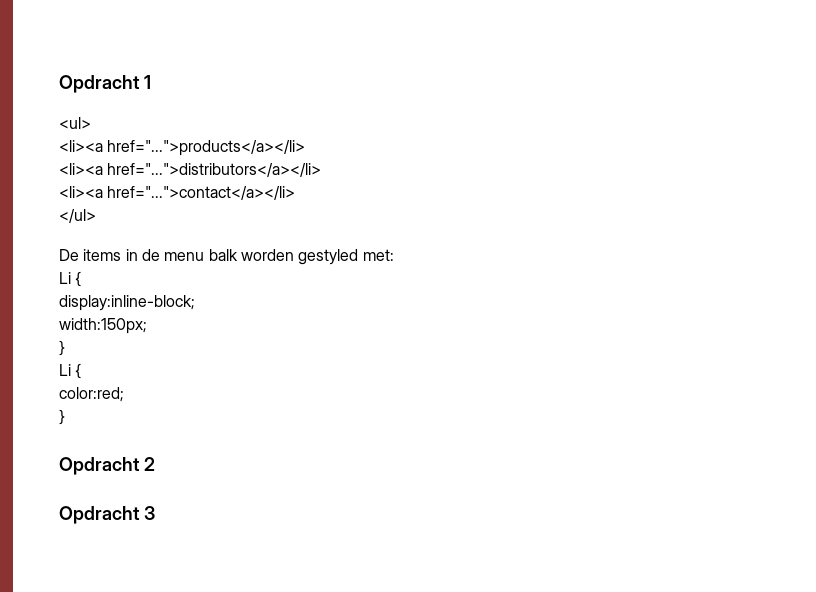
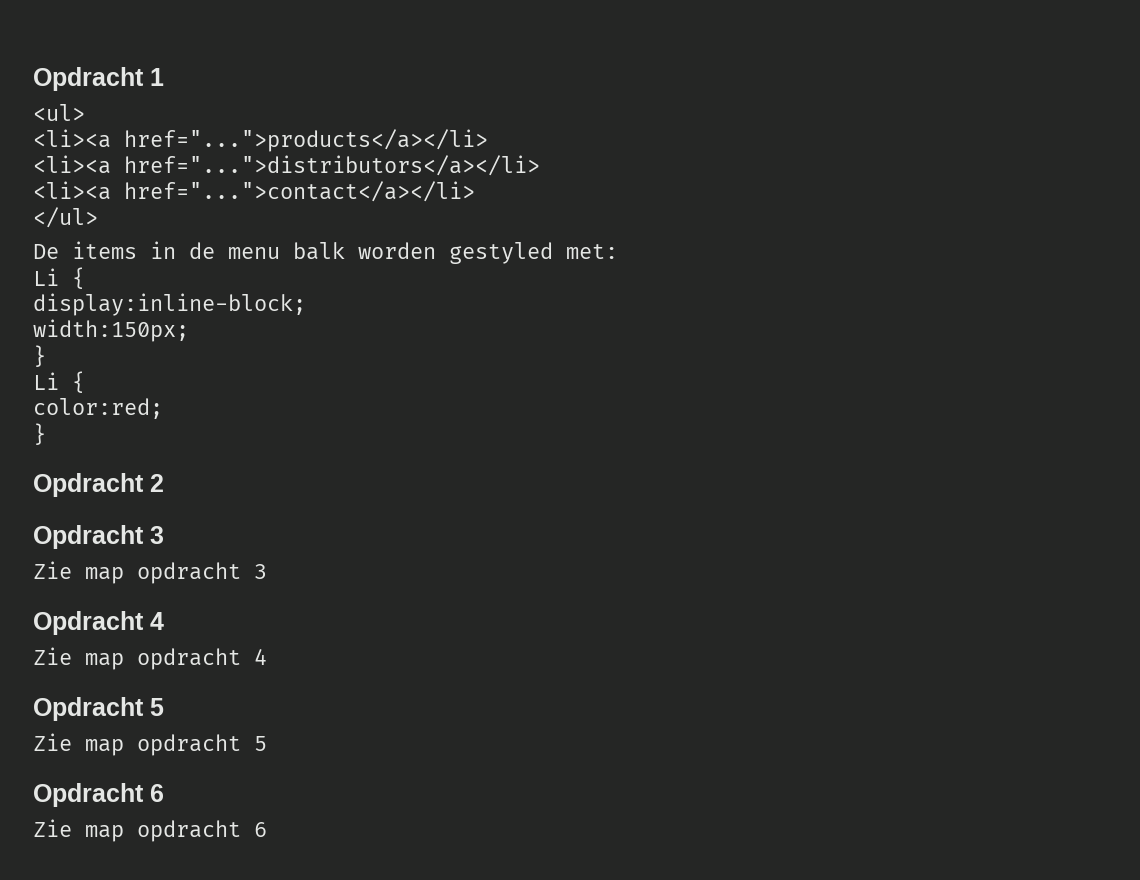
(155, 513) none -> [33,561,267,584] [33,611,164,635] [33,647,267,670] [33,697,164,721] [33,733,267,756] [33,783,164,807] [33,819,267,842] // Zie map opdracht 3 // Opdracht 4 // Zie map opdracht 4 // Opdracht 5 // Zie map opdracht 5 // Opdracht 6 // Zie map opdracht 6

